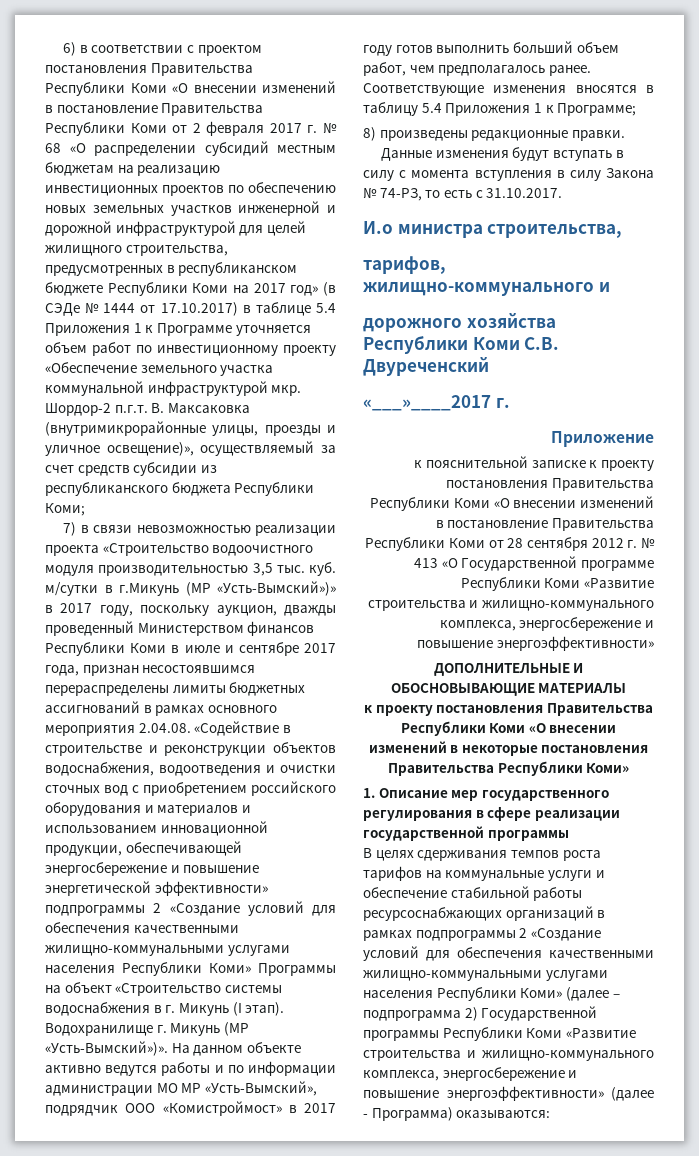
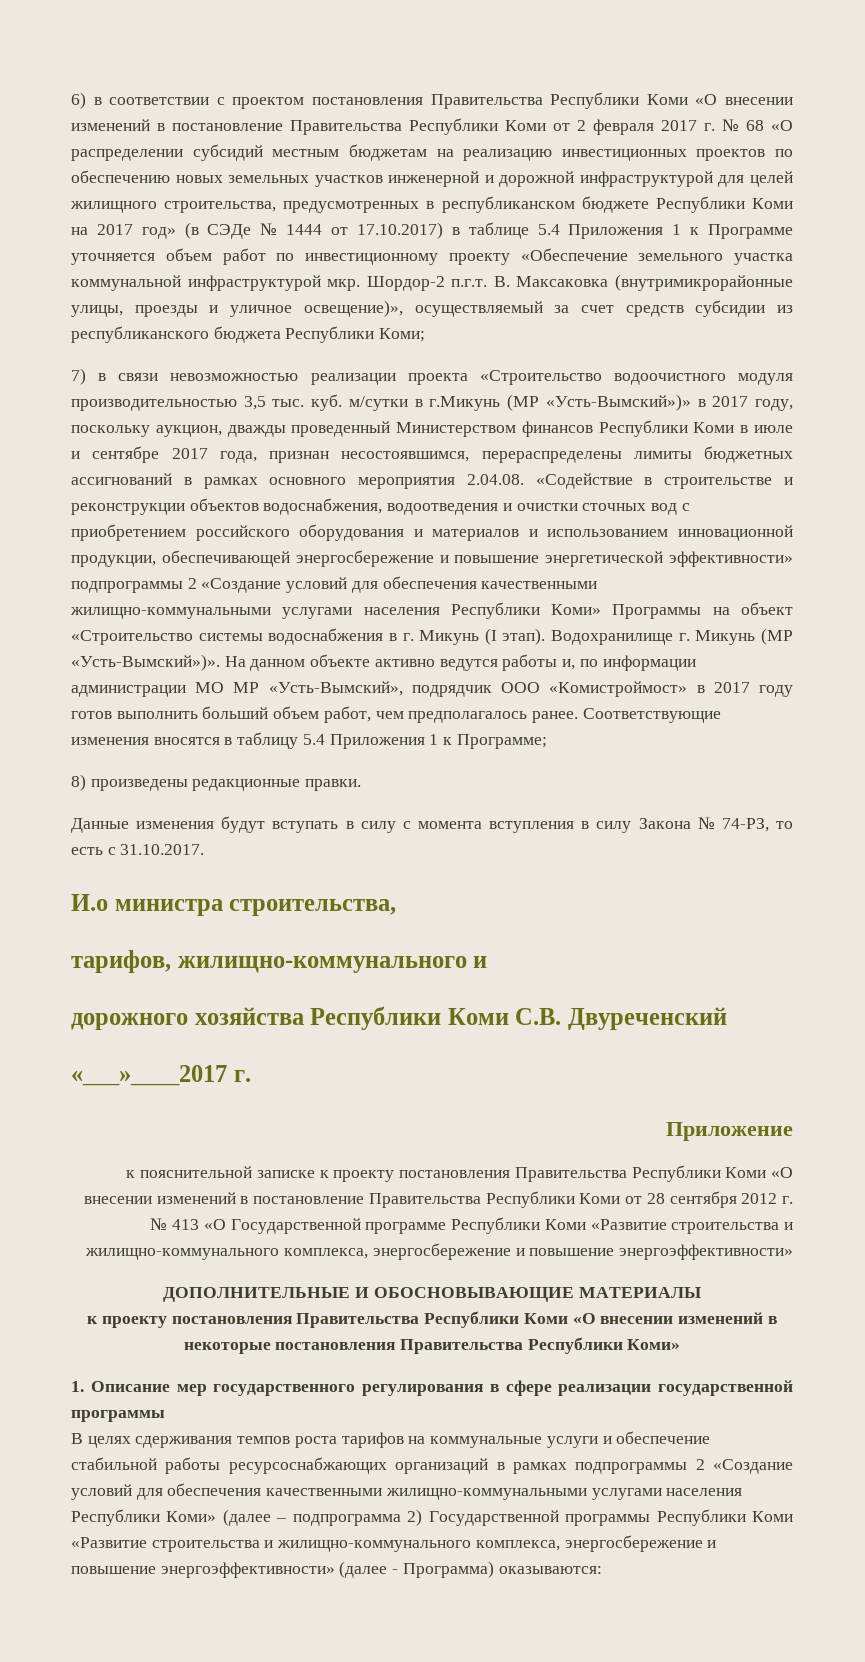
[142,665,256,673] несостоявшимся -> [341,451,470,462] несостоявшимся,
[214,1065,224,1073] и -> [562,659,576,670] и,

